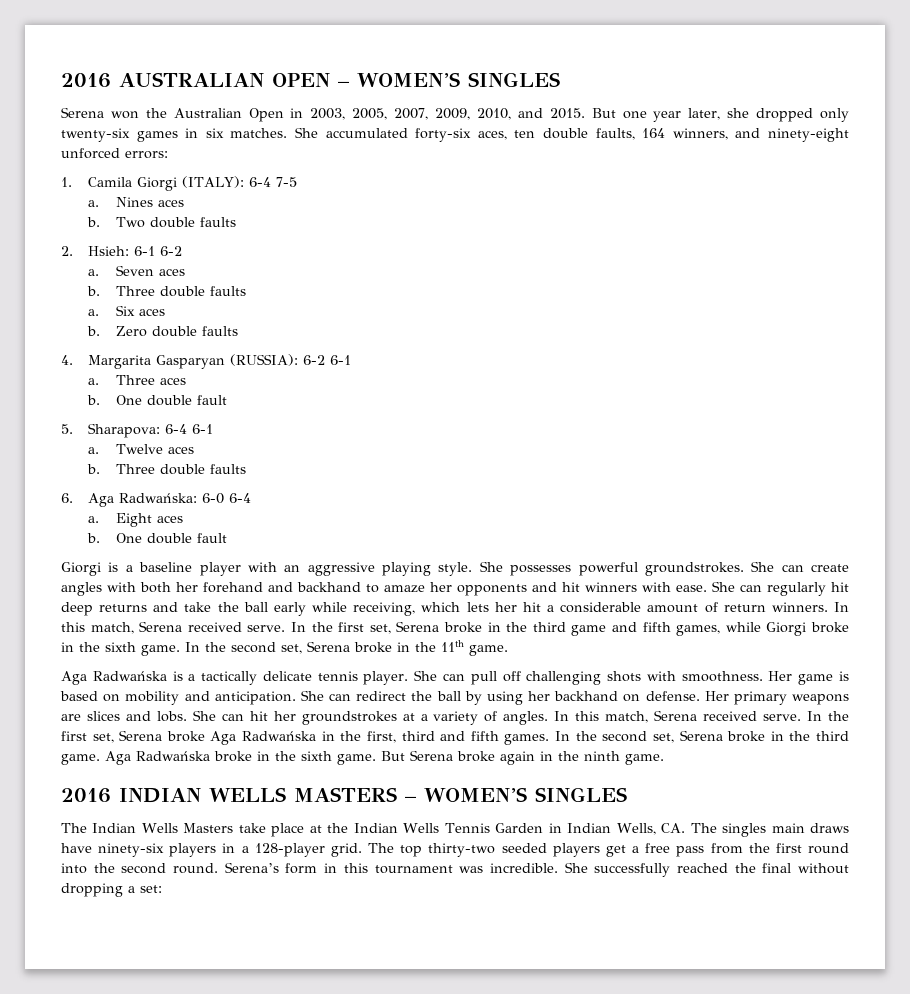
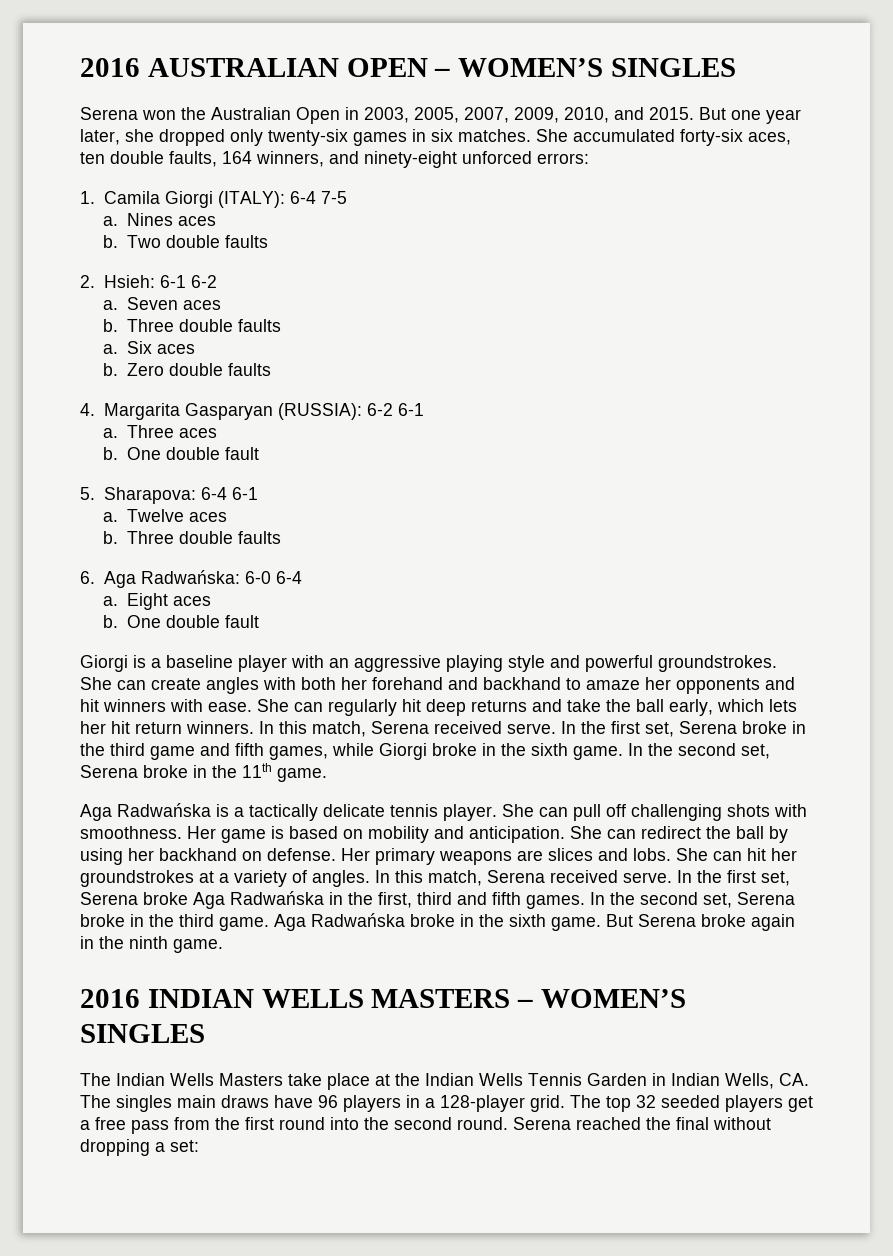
[438,561,572,576] style. She possesses -> [508,655,580,672] style and
[273,602,416,616] early while receiving, -> [669,699,713,716] early,
[547,602,718,613] a considerable amount of -> (130, 727) none
[98,843,165,857] ninety-six -> [318,1095,338,1108] 96
[428,843,496,857] thirty-two -> [636,1095,656,1108] 32
[224,862,671,877] Serena’s form in this tournament was incredible. She successfully -> [513,1117,571,1130] Serena

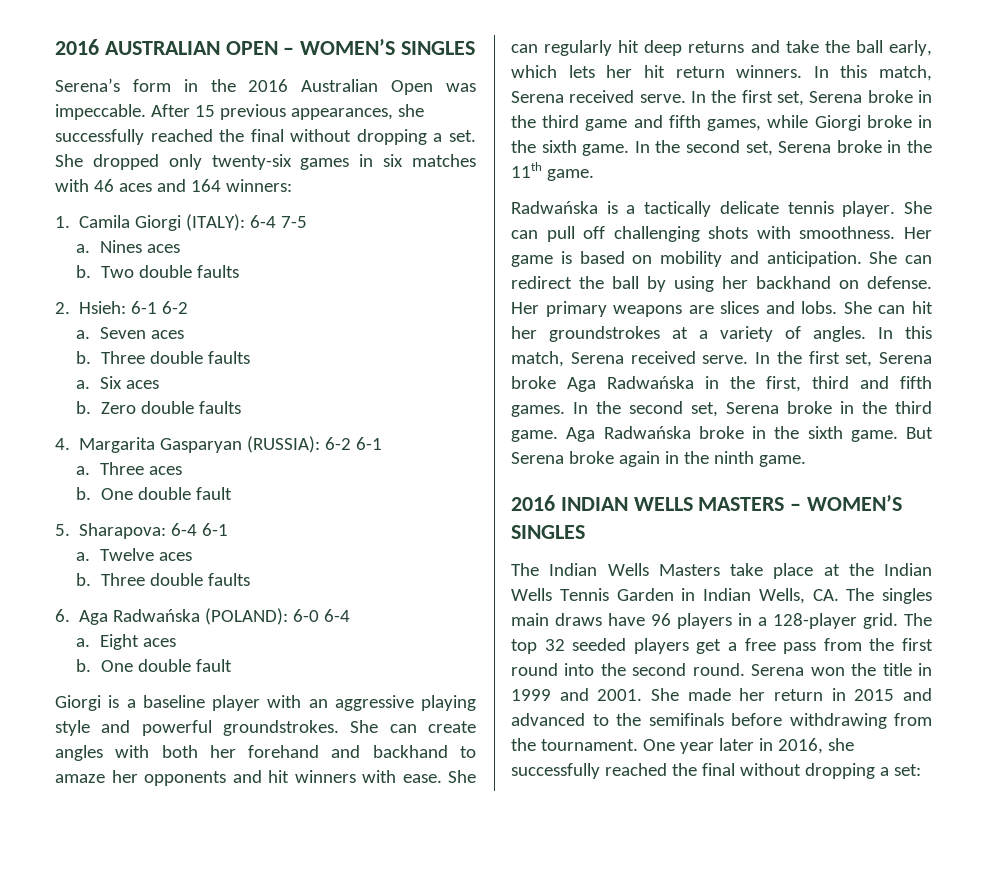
[80,107,801,124] [80,129,154,145] Serena won the Australian Open in 2003, 2005, 2007, 2009, 2010, and 2015. But one year later, she -> [55,78,477,95] [55,104,424,120] [55,129,476,145] [55,154,83,167] Serena’s form in the 2016 Australian Open was impeccable. After 15 previous appearances, she successfully reached the final without dropping a set. She
[458,129,791,146] [80,151,589,168] matches. She accumulated forty-six aces, ten double faults, 164 winners, and ninety-eight unforced errors: -> [411,154,476,167] [55,179,292,192] matches with 46 aces and 164 winners:
[140,570,240,584] Radwańska: -> [113,608,289,625] Radwańska (POLAND):
[80,804,112,821] Aga -> (594, 175) none
(571, 1123) none -> [810,663,932,676] [511,688,932,701] [511,713,932,729] [511,738,854,754] [511,763,600,779] won the title in 1999 and 2001. She made her return in 2015 and advanced to the semifinals before withdrawing from the tournament. One year later in 2016, she successfully

